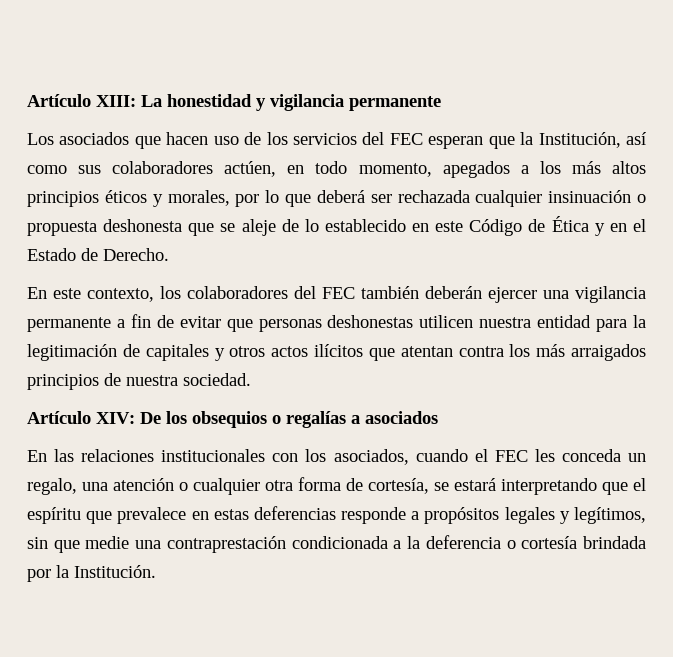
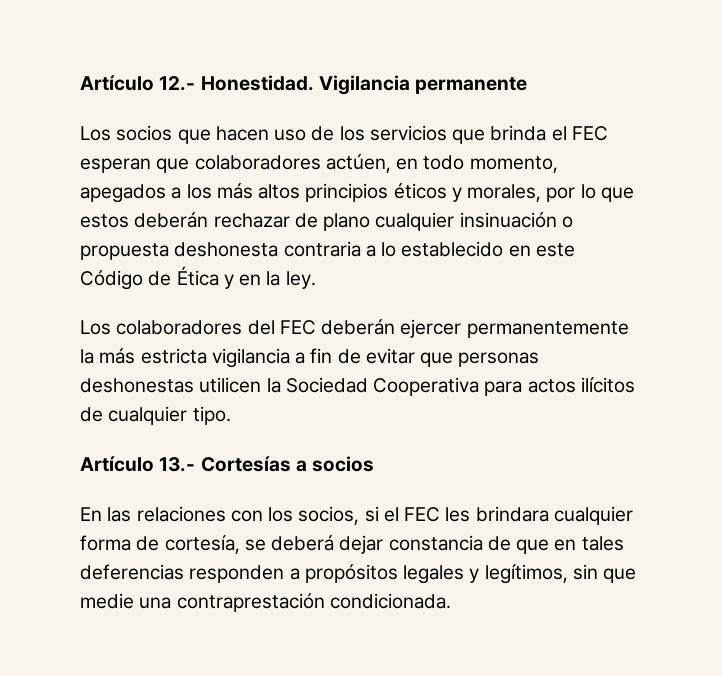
[27,94,344,111] Artículo XIII: La honestidad y vigilancia -> [80,75,410,95] Artículo 12.- Honestidad. Vigilancia
[59,132,130,145] asociados -> [116,125,173,141] socios
[362,132,647,149] [27,165,102,174] del FEC esperan que la Institución, así como sus -> [452,125,608,144] [80,158,190,173] que brinda el FEC esperan que
[316,190,470,203] deberá ser rechazada -> [80,212,371,231] estos deberán rechazar de plano
[188,219,299,236] que se aleje de -> [283,241,376,257] contraria a
[632,219,646,232] [27,248,169,261] [27,286,181,302] el Estado de Derecho. // En este contexto, los -> [266,271,316,289] [80,320,111,335] la ley. // Los
[361,286,419,299] también -> (316, 327) none
[543,286,646,303] [27,317,111,332] una vigilancia permanente -> [466,321,629,338] [80,348,290,368] permanentemente la más estricta vigilancia
[479,315,646,332] [27,344,646,361] [27,373,251,390] [27,411,438,428] nuestra entidad para la legitimación de capitales y otros actos ilícitos que atentan contra los más arraigados principios de nuestra sociedad. // Artículo XIV: De los obsequios o regalías a asociados -> [266,377,635,396] [80,406,231,425] [80,456,375,472] la Sociedad Cooperativa para actos ilícitos de cualquier tipo. // Artículo 13.- Cortesías a socios
[161,449,266,462] institucionales -> (226, 514) none
[333,449,468,465] asociados, cuando -> [298,506,379,525] socios, si
[561,449,646,462] [27,477,646,495] [27,506,407,524] conceda un regalo, una atención o cualquier otra forma de cortesía, se estará interpretando que el espíritu que prevalece en estas deferencias responde -> [475,506,633,525] [80,535,624,554] [80,564,285,583] brindara cualquier forma de cortesía, se deberá dejar constancia de que en tales deferencias responden
[291,535,647,549] [27,565,156,582] condicionada a la deferencia o cortesía brindada por la Institución. -> [329,593,451,609] condicionada.

